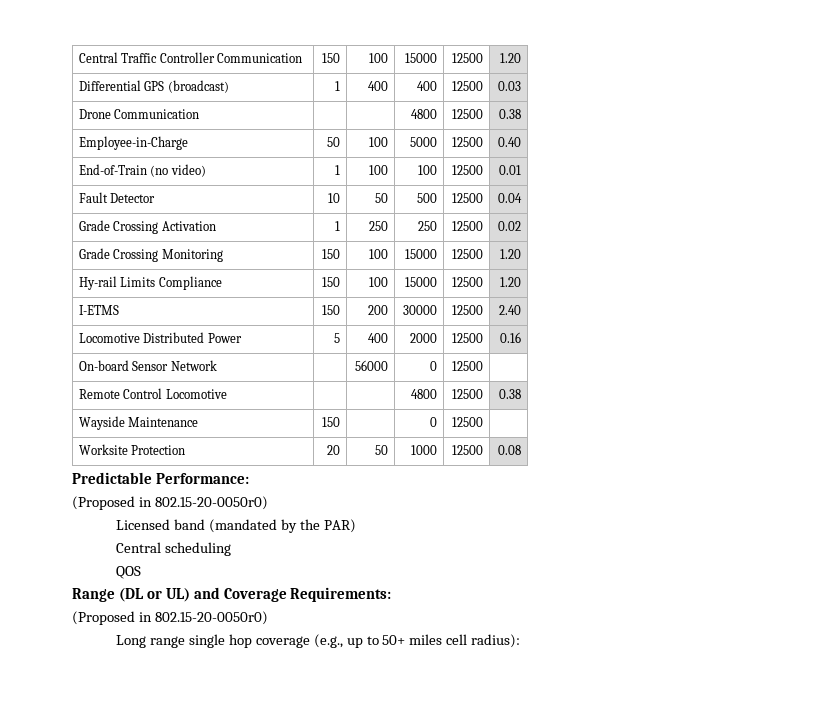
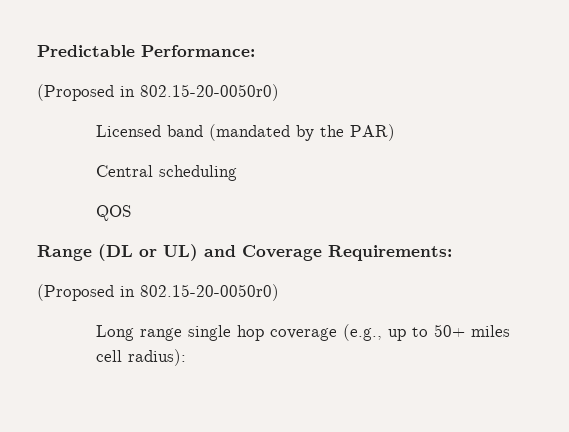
[78,52,303,63] [322,53,341,63] [369,53,389,63] [405,53,438,63] [452,53,484,63] [500,53,522,63] [78,80,229,93] [335,81,341,91] [368,81,389,91] [417,81,438,91] [452,81,484,91] [498,81,522,91] [78,109,200,119] [411,109,438,119] [452,109,484,119] [499,109,522,119] [78,136,188,150] [327,137,341,147] [369,137,389,147] [410,137,438,147] [452,137,484,147] [498,137,522,147] [78,164,206,177] [335,165,341,175] [369,165,389,175] [418,165,438,175] [452,165,484,175] [499,165,522,175] [78,192,156,203] [328,193,341,203] [375,193,389,203] [417,193,438,203] [452,193,484,203] [498,193,523,203] [78,220,216,234] [335,221,341,231] [369,221,389,231] [418,221,438,231] [452,221,484,231] [498,221,522,231] [78,248,223,262] [322,249,341,259] [369,249,389,259] [405,249,438,259] [452,249,484,259] [500,249,522,259] [78,276,222,290] [322,277,341,287] [369,277,389,287] [405,277,438,287] [452,277,484,287] [500,277,522,287] [78,305,119,315] [322,305,341,315] [368,305,389,315] [403,305,438,315] [452,305,484,315] [499,305,522,315] [78,332,242,343] [334,333,341,343] [368,333,389,343] [410,333,438,343] [452,333,484,343] [500,332,522,343] [78,360,217,371] [355,360,389,371] [430,361,438,371] [452,361,484,371] [78,388,227,399] [411,389,438,399] [452,389,484,399] [499,389,522,399] [78,416,199,430] [322,417,341,427] [430,417,438,427] [452,417,484,427] [78,444,186,455] [327,445,341,455] [375,445,389,455] [411,445,438,455] [452,445,484,455] [498,445,522,455] Central Traffic Controller Communication | 150 | 100 | 15000 | 12500 | 1.20 // Differential GPS (broadcast) | 1 | 400 | 400 | 12500 | 0.03 // Drone Communication | | | 4800 | 12500 | 0.38 // Employee-in-Charge | 50 | 100 | 5000 | 12500 | 0.40 // End-of-Train (no video) | 1 | 100 | 100 | 12500 | 0.01 // Fault Detector | 10 | 50 | 500 | 12500 | 0.04 // Grade Crossing Activation | 1 | 250 | 250 | 12500 | 0.02 // Grade Crossing Monitoring | 150 | 100 | 15000 | 12500 | 1.20 // Hy-rail Limits Compliance | 150 | 100 | 15000 | 12500 | 1.20 // I-ETMS | 150 | 200 | 30000 | 12500 | 2.40 // Locomotive Distributed Power | 5 | 400 | 2000 | 12500 | 0.16 // On-board Sensor Network | | 56000 | 0 | 12500 | // Remote Control Locomotive | | | 4800 | 12500 | 0.38 // Wayside Maintenance | 150 | | 0 | 12500 | // Worksite Protection | 20 | 50 | 1000 | 12500 | 0.08 // -> (37, 51) none

